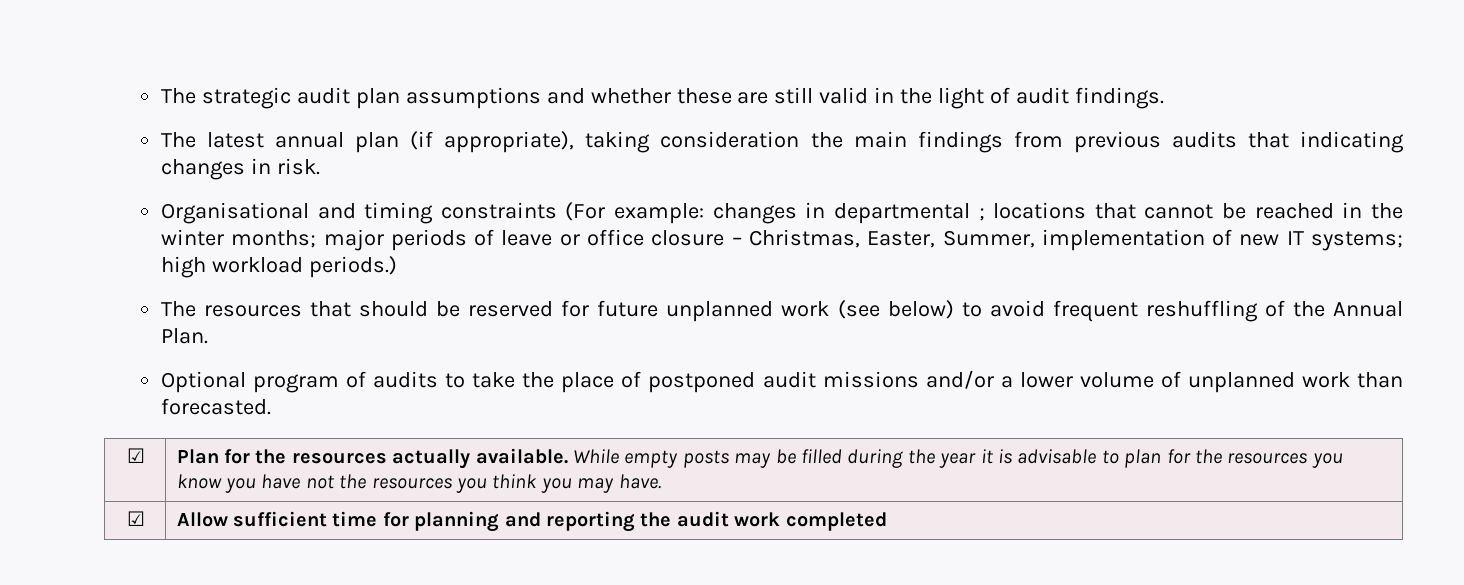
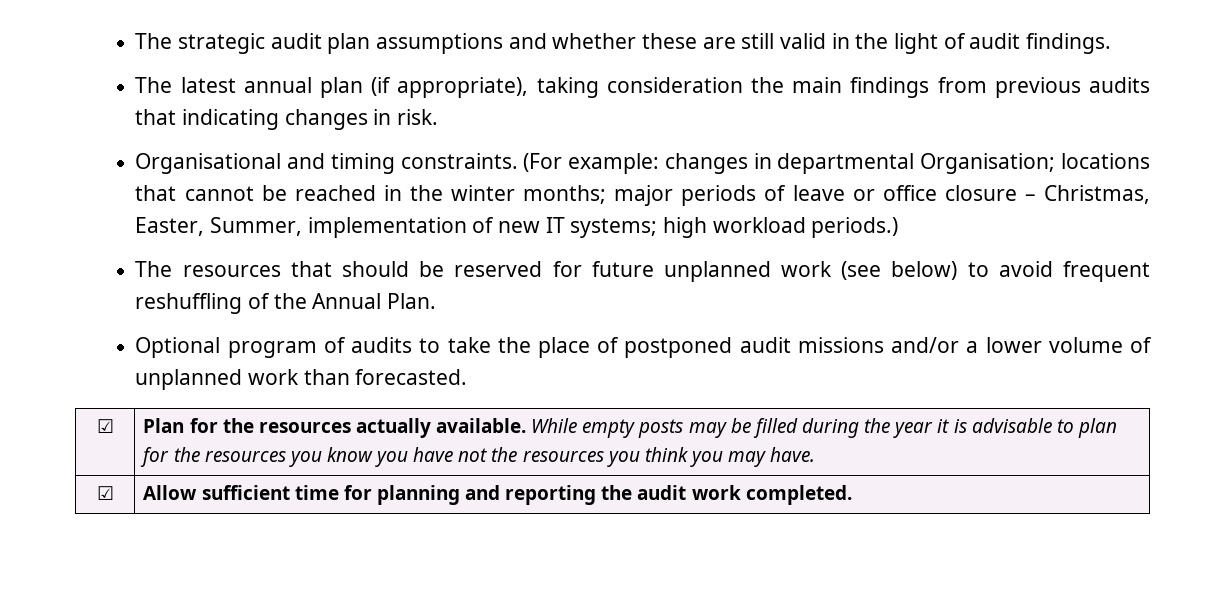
[440,202,557,219] constraints -> [400,153,518,169] constraints.
[978,208,985,221] ; -> [920,153,1056,174] Organisation;
[785,512,887,531] completed -> [745,485,852,505] completed.

